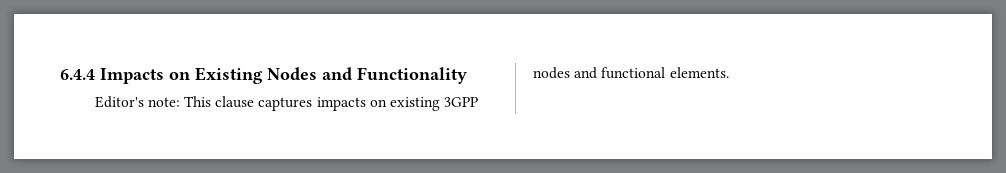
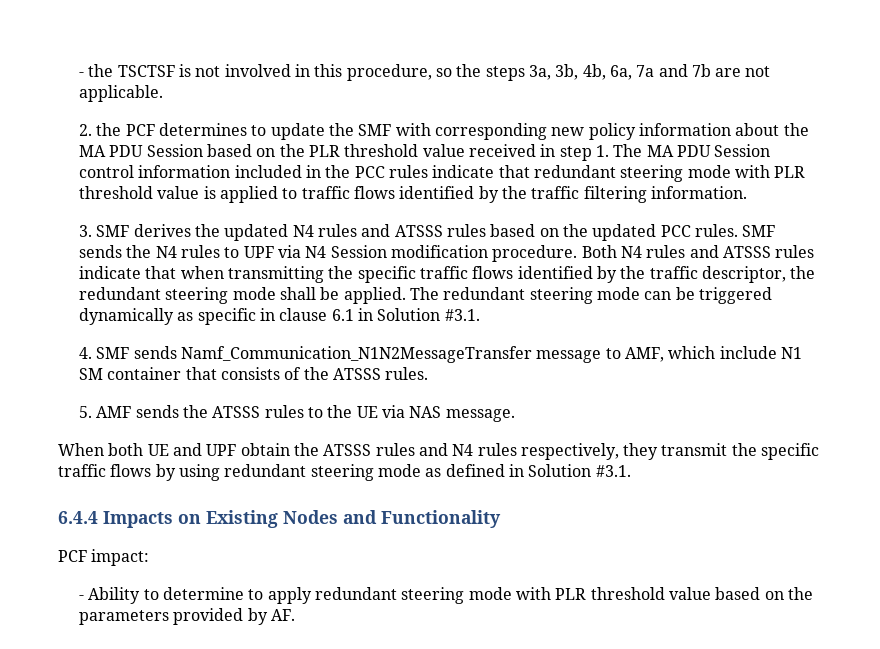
(60, 74) none -> [79,64,771,81] [79,85,164,102] [79,123,809,140] [79,144,771,161] [79,165,806,182] [79,186,747,203] [79,224,776,241] [79,245,815,262] [79,266,816,283] [79,287,772,304] [79,308,480,325] [79,346,802,363] [79,367,429,380] [79,405,515,422] [58,443,820,460] [58,464,631,481] - the TSCTSF is not involved in this procedure, so the steps 3a, 3b, 4b, 6a, 7a and 7b are not applicable. // 2. the PCF determines to update the SMF with corresponding new policy information about the MA PDU Session based on the PLR threshold value received in step 1. The MA PDU Session control information included in the PCC rules indicate that redundant steering mode with PLR threshold value is applied to traffic flows identified by the traffic filtering information. // 3. SMF derives the updated N4 rules and ATSSS rules based on the updated PCC rules. SMF sends the N4 rules to UPF via N4 Session modification procedure. Both N4 rules and ATSSS rules indicate that when transmitting the specific traffic flows identified by the traffic descriptor, the redundant steering mode shall be applied. The redundant steering mode can be triggered dynamically as specific in clause 6.1 in Solution #3.1. // 4. SMF sends Namf_Communication_N1N2MessageTransfer message to AMF, which include N1 SM container that consists of the ATSSS rules. // 5. AMF sends the ATSSS rules to the UE via NAS message. // When both UE and UPF obtain the ATSSS rules and N4 rules respectively, they transmit the specific traffic flows by using redundant steering mode as defined in Solution #3.1. //
[94,96,479,111] [533,67,729,79] Editor's note: This clause captures impacts on existing 3GPP nodes and functional elements. -> [58,549,150,566] [79,587,813,604] [79,608,296,625] PCF impact: // - Ability to determine to apply redundant steering mode with PLR threshold value based on the parameters provided by AF.

